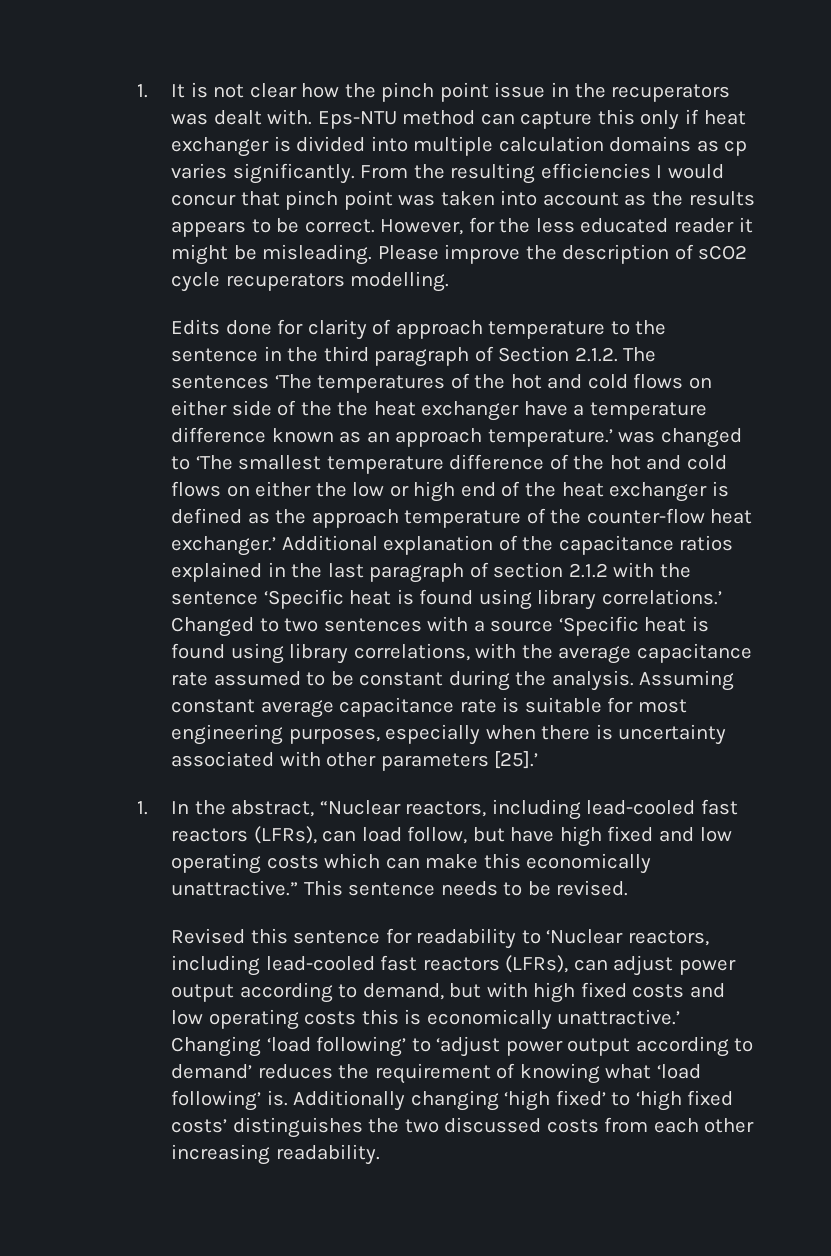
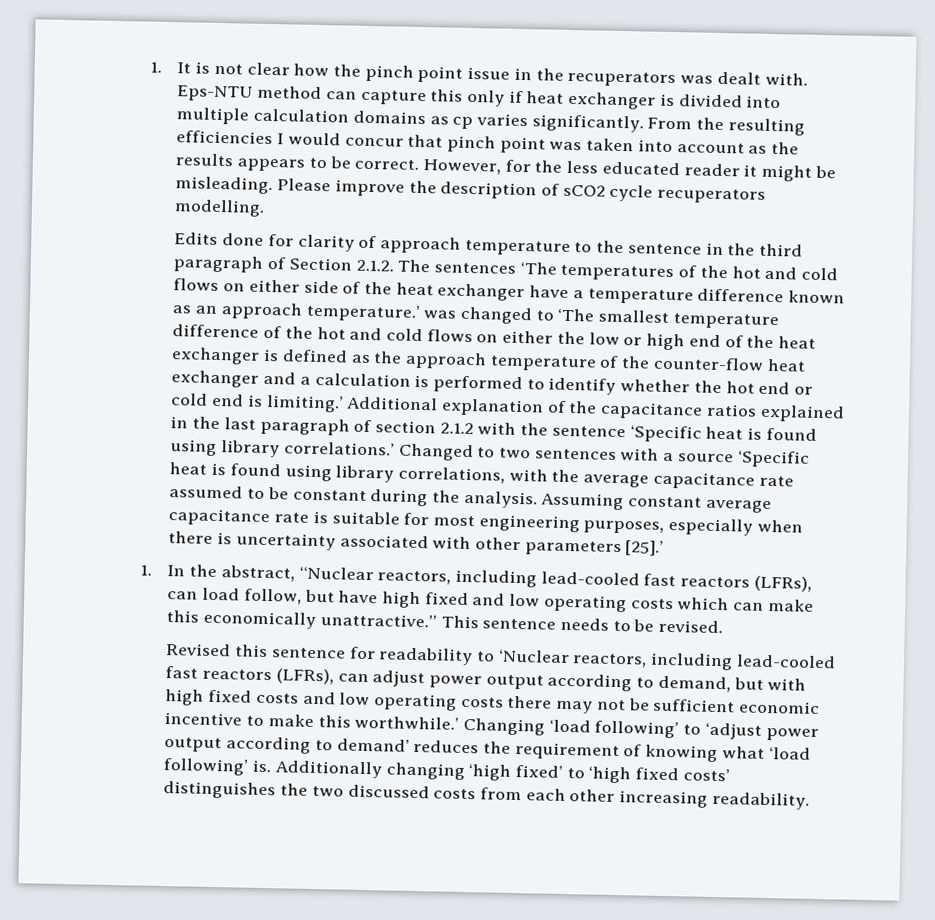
[337,401,369,416] the -> (393, 288) none
[171,536,277,556] exchanger.’ -> [171,370,814,395] [171,393,344,413] exchanger and a calculation is performed to identify whether the hot end or cold end is limiting.’
[361,1009,681,1030] this is economically unattractive.’ -> [507,695,821,715] [164,712,460,730] there may not be sufficient economic incentive to make this worthwhile.’

